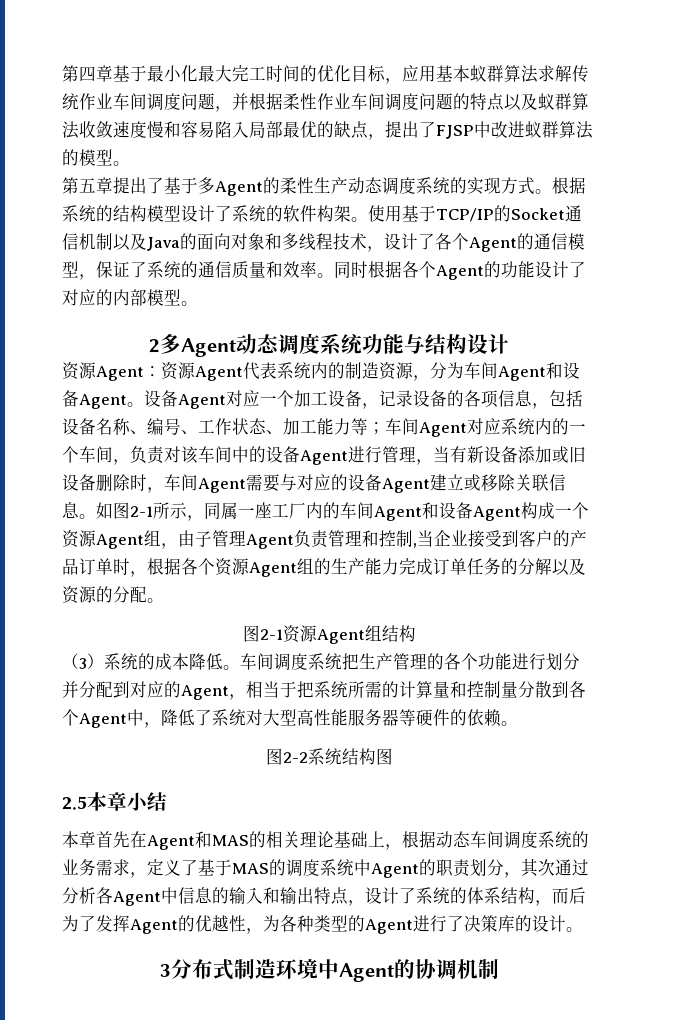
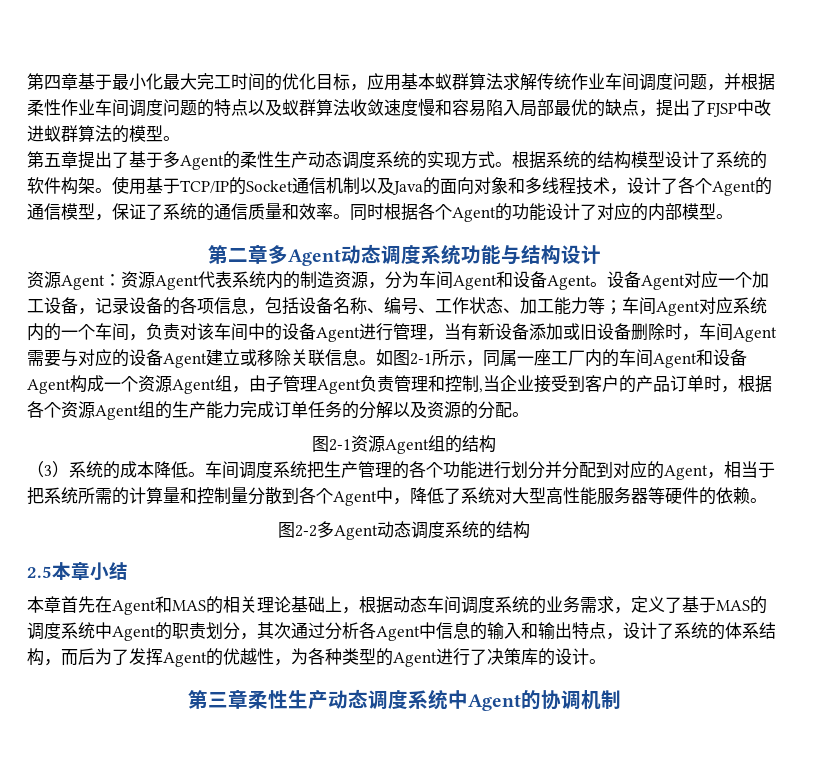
[149,339,160,353] 2 -> [207,245,268,264] 第二章
(382, 633) none -> [445,435,462,453] 的
[307,748,393,765] 系统结构图 -> [317,521,530,540] 多Agent动态调度系统的结构
[159,959,318,980] 3分布式制造环境 -> [187,689,448,710] 第三章柔性生产动态调度系统

